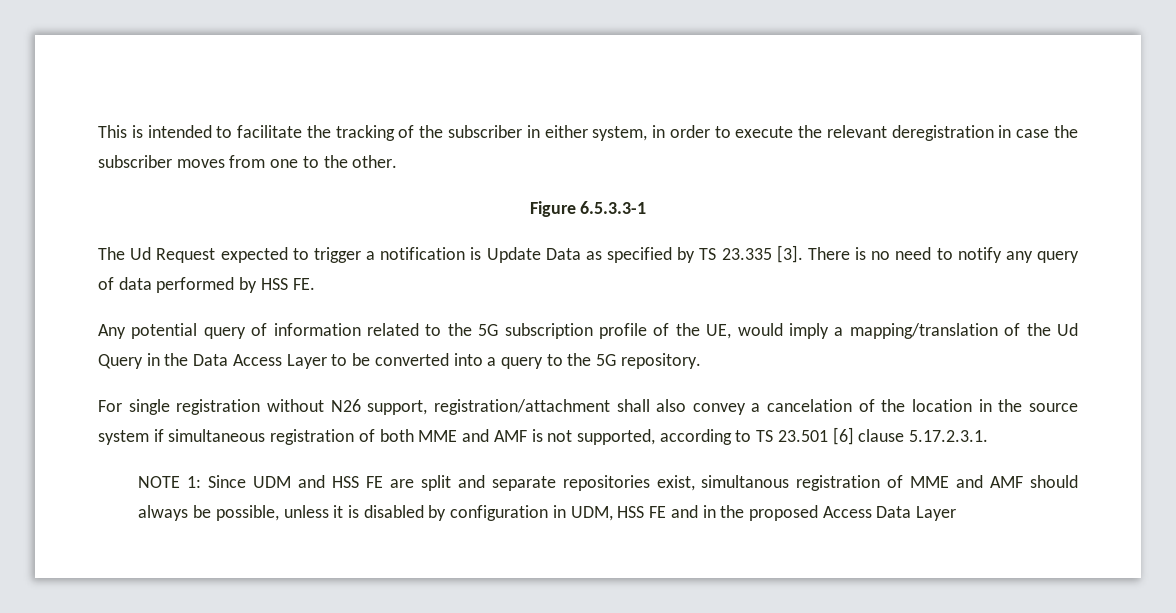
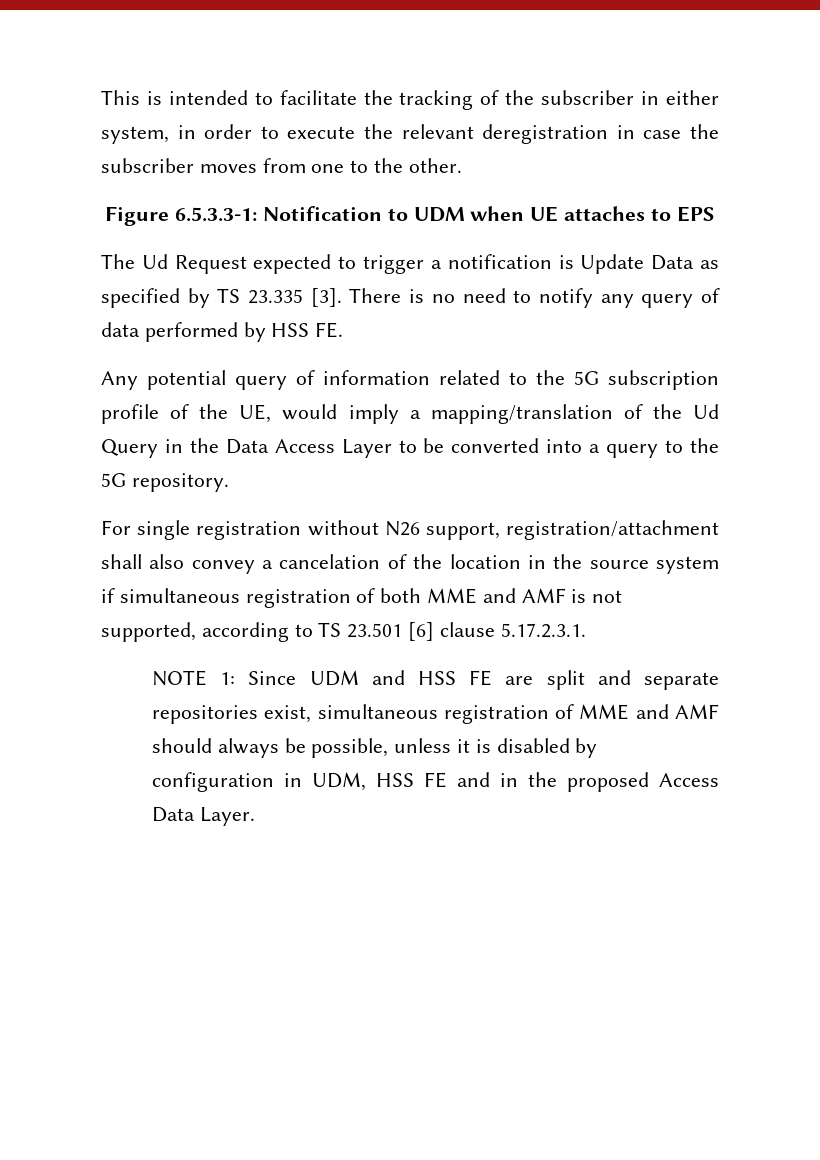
[580,201,647,214] 6.5.3.3-1 -> [175,206,715,222] 6.5.3.3-1: Notification to UDM when UE attaches to EPS
[701,475,790,488] simultanous -> [317,704,438,719] simultaneous
[916,506,957,521] Layer -> [199,807,255,826] Layer.

